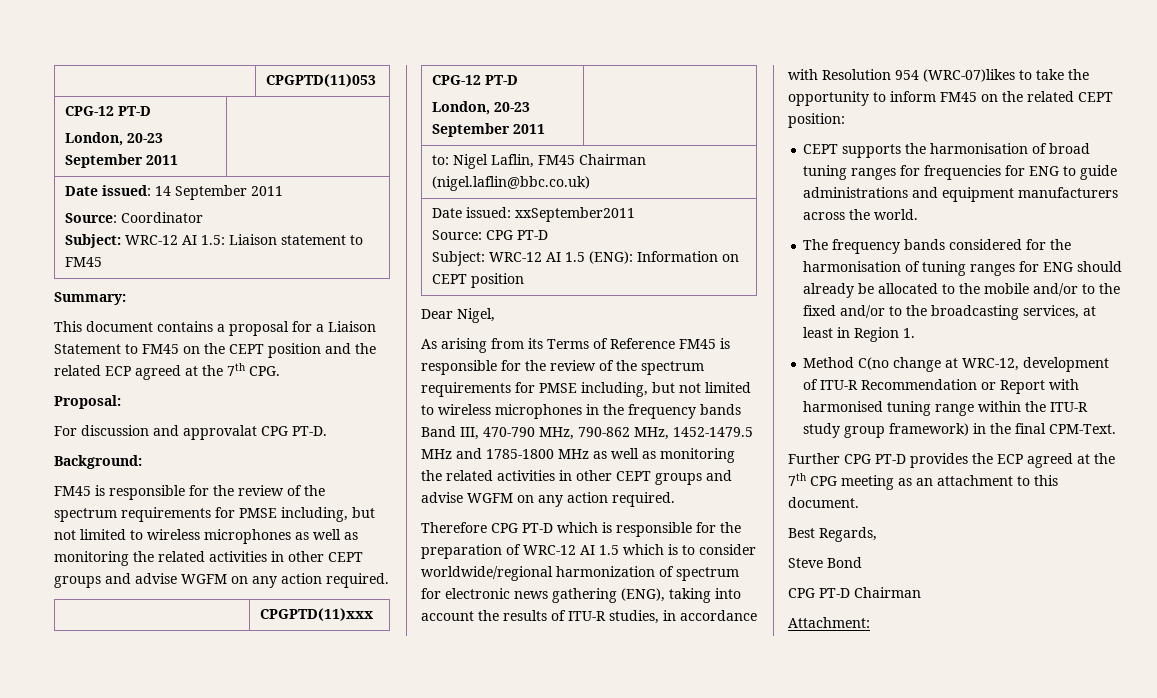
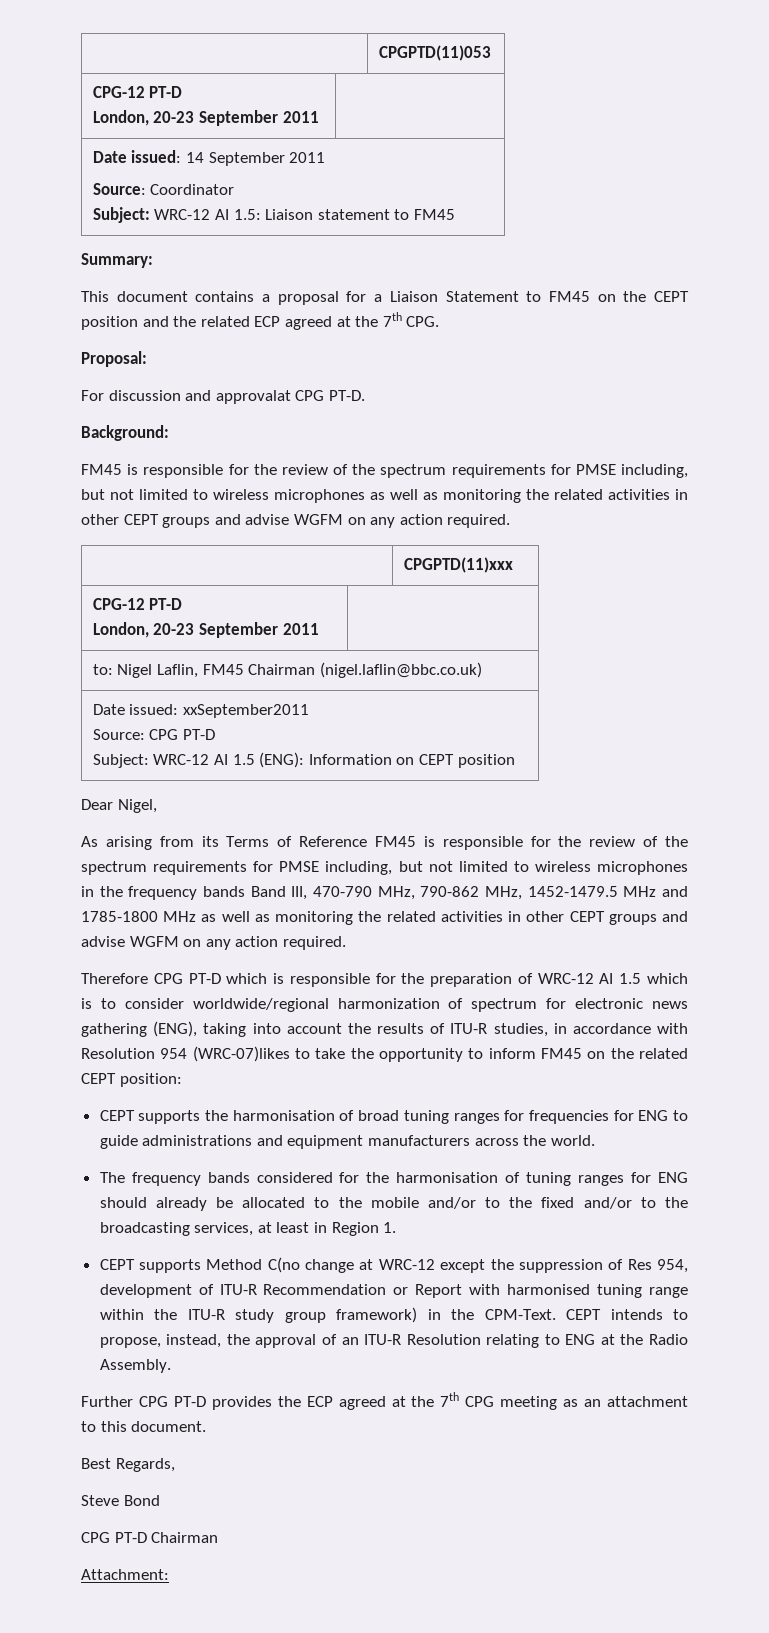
(916, 333) none -> [99,1259,202,1273] CEPT supports
[962,358,1020,371] WRC-12, -> [378,1259,689,1273] WRC-12 except the suppression of Res 954,
[1015,423,1047,434] final -> (475, 1314) none
(1117, 429) none -> [566,1309,688,1320] [99,1334,688,1348] [99,1359,171,1373] CEPT intends to propose, instead, the approval of an ITU-R Resolution relating to ENG at the Radio Assembly.

